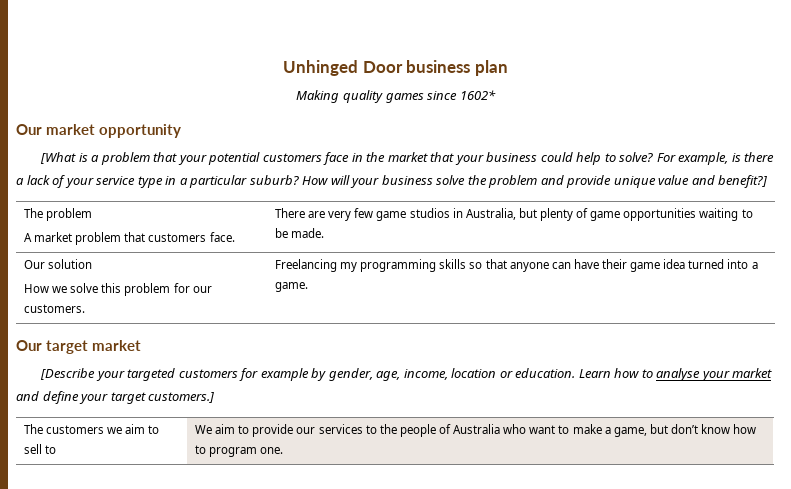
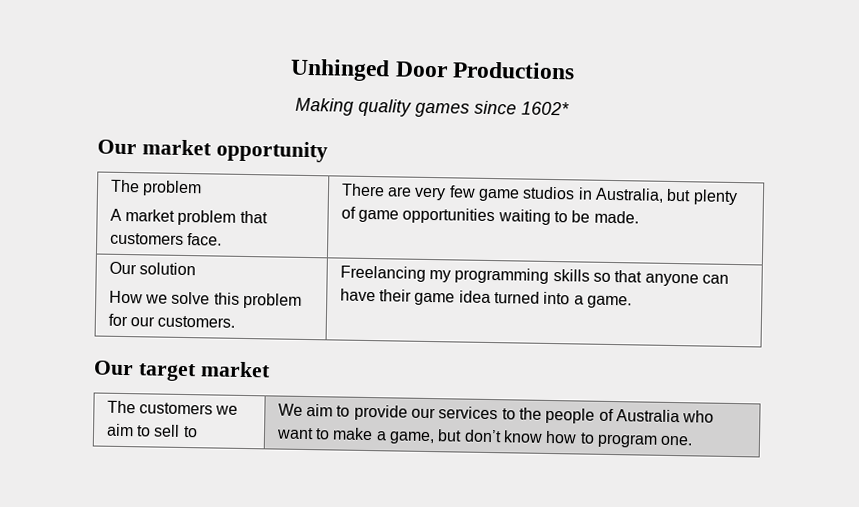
[406,60,508,76] business plan -> [451,61,575,80] Productions
[40,152,775,165] [16,175,768,188] // [What is a problem that your potential customers face in the market that your business could help to solve? For example, is there a lack of your service type in a particular suburb? How will your business solve the problem and provide unique value and benefit?] -> (328, 151) none
[40,368,773,381] [16,391,215,404] // [Describe your targeted customers for example by gender, age, income, location or education. Learn how to analyse your market and define your target customers.] -> (271, 369) none

